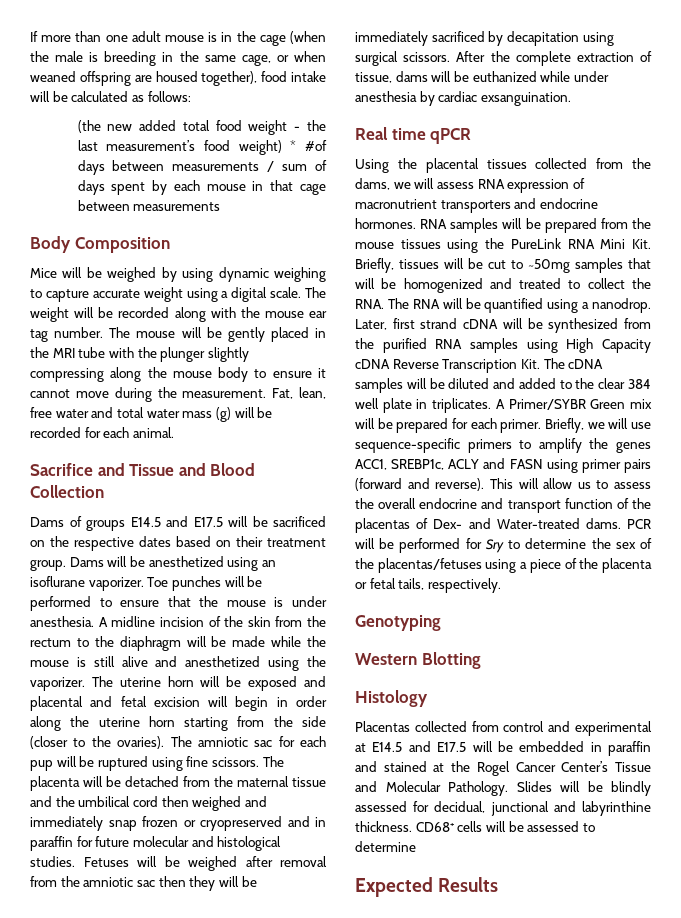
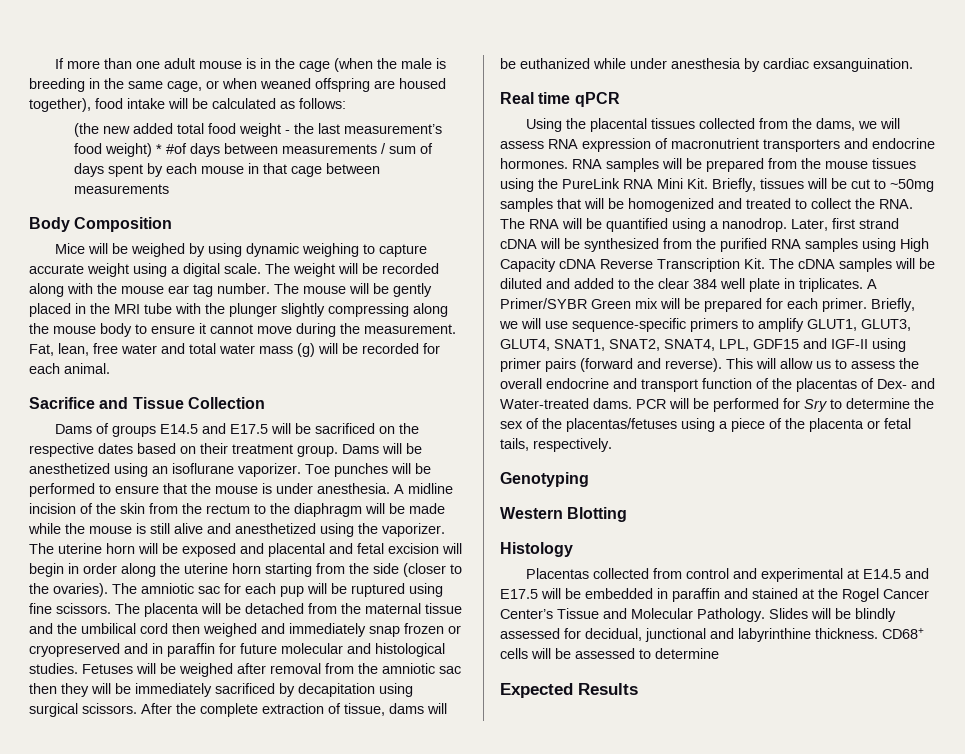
[178,463,256,476] and Blood -> (184, 403) none
[589,438,651,453] [355,458,543,470] the genes ACC1, SREBP1c, ACLY and FASN -> [807,319,911,331] [500,338,868,351] GLUT1, GLUT3, GLUT4, SNAT1, SNAT2, SNAT4, LPL, GDF15 and IGF-II

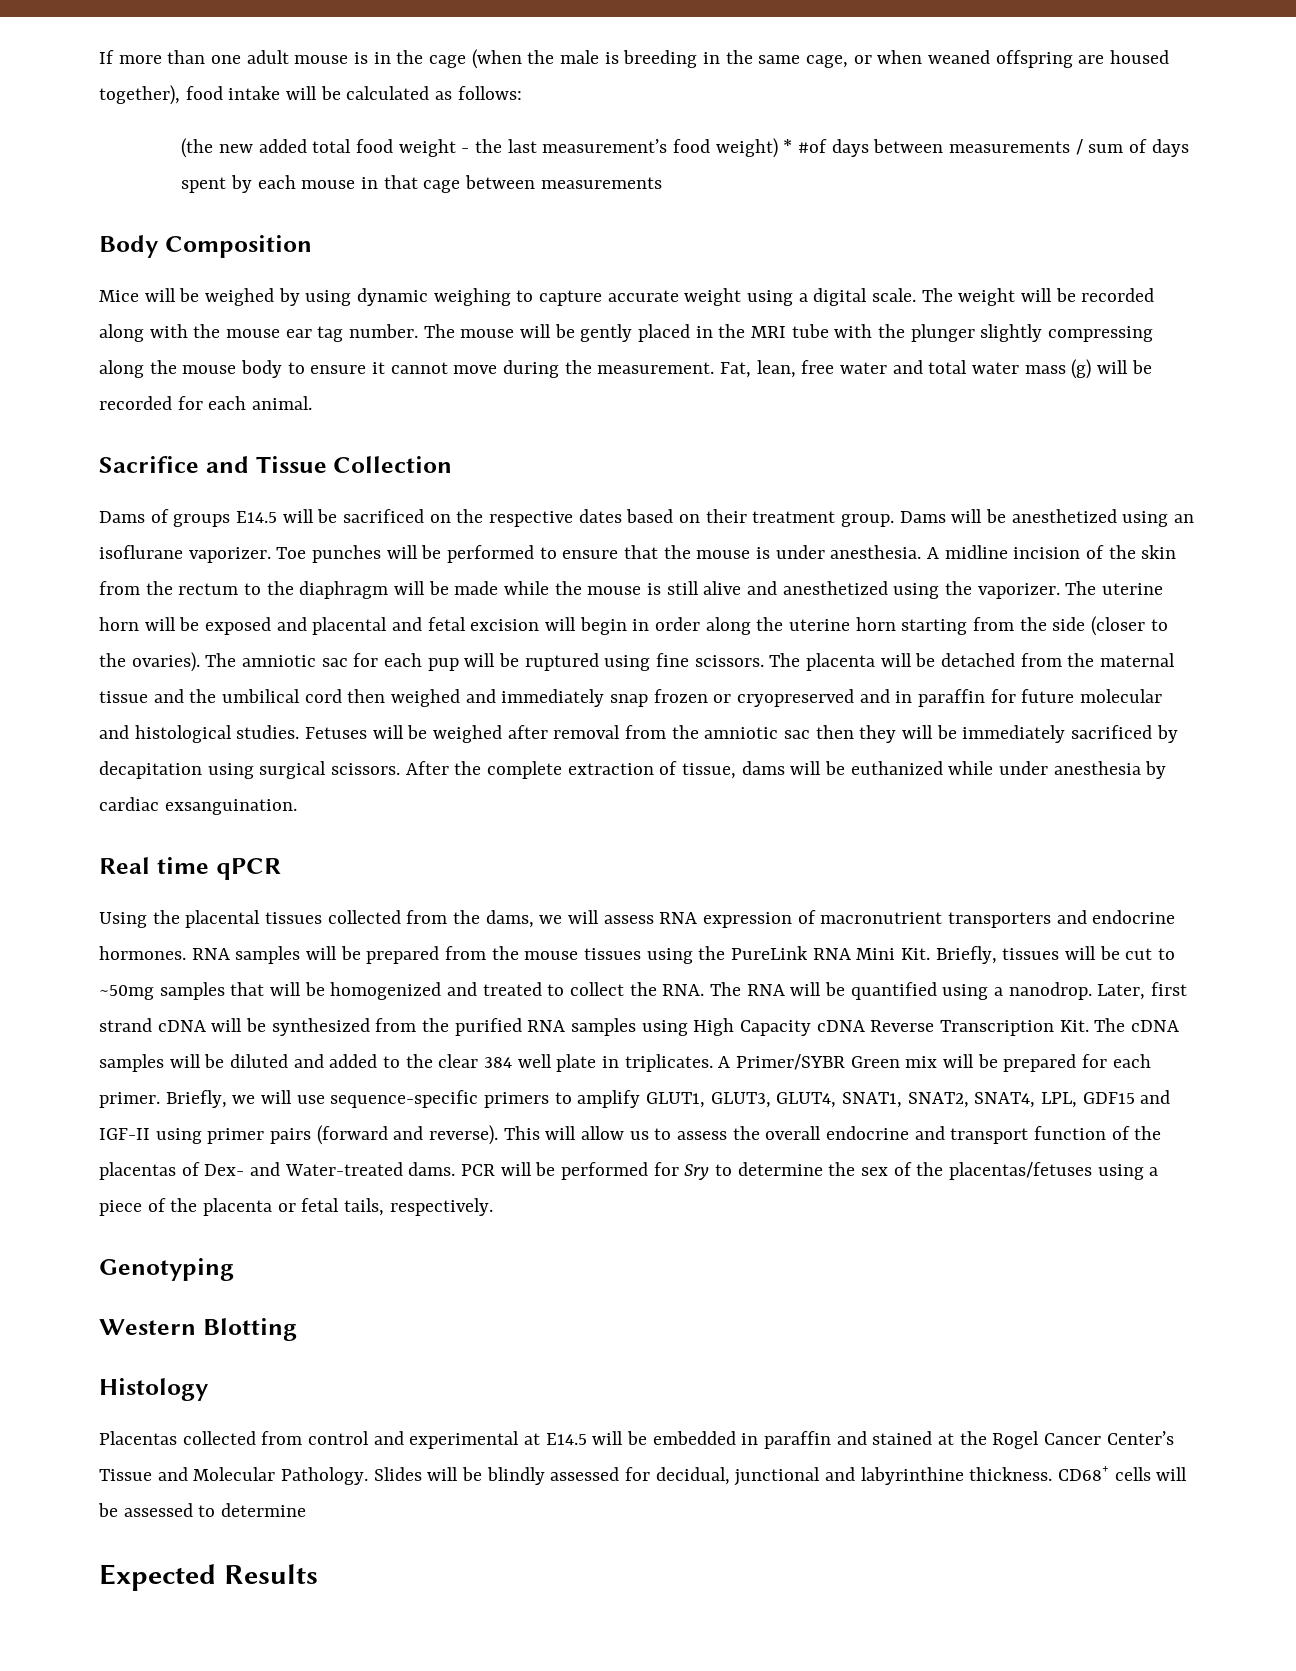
[201,423,268,434] and E17.5 -> (278, 517) none
[904,568,929,579] [500,589,538,599] and E17.5 -> (587, 1439) none

